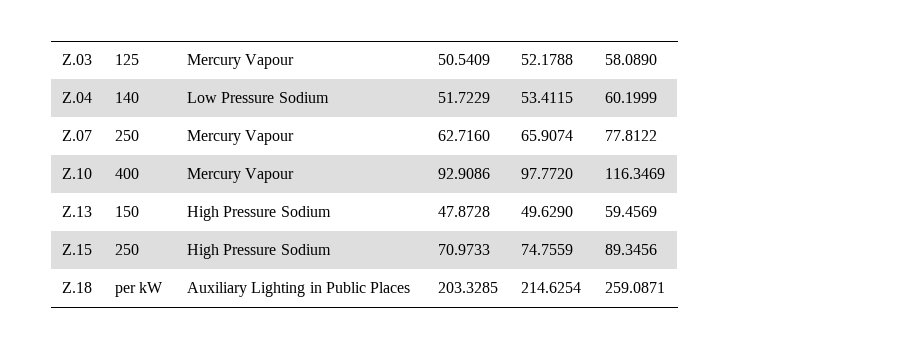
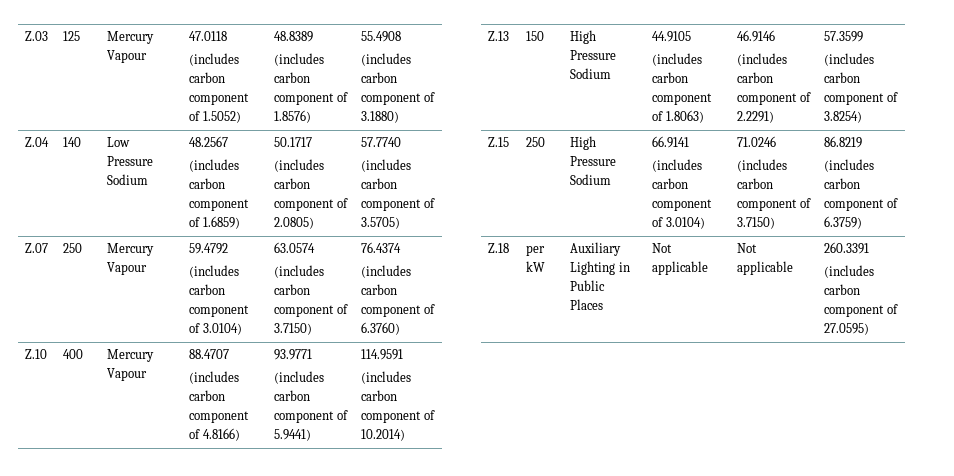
[438,54,491,65] [521,54,574,65] [605,54,658,65] 50.5409 | 52.1788 | 58.0890 -> [189,31,228,41] [189,53,240,66] [189,72,226,83] [189,93,250,105] [189,111,241,123] [274,31,314,42] [274,53,325,66] [274,72,311,83] [274,92,348,105] [274,110,312,123] [361,31,402,42] [361,53,412,66] [361,72,398,83] [361,92,435,105] [361,111,400,123] 47.0118 // (includes carbon component of 1.5052) | 48.8389 // (includes carbon component of 1.8576) | 55.4908 // (includes carbon component of 3.1880)
[438,92,491,103] [521,92,574,103] [605,92,658,103] [62,130,93,141] [115,130,140,141] [187,130,295,145] [438,130,491,141] [521,130,574,141] [605,130,658,141] [62,168,93,179] [115,168,140,179] [187,168,295,183] [438,168,491,179] [521,168,574,179] [605,168,666,179] 51.7229 | 53.4115 | 60.1999 // Z.07 | 250 | Mercury Vapour | 62.7160 | 65.9074 | 77.8122 // Z.10 | 400 | Mercury Vapour | 92.9086 | 97.7720 | 116.3469 -> [189,136,229,147] [189,159,240,172] [189,178,226,189] [189,199,250,211] [189,216,240,229] [274,137,313,147] [274,159,325,172] [274,178,311,189] [274,198,348,211] [274,217,315,229] [361,137,402,147] [361,159,412,172] [361,178,398,189] [361,198,435,211] [361,217,401,229] [25,243,49,253] [63,243,83,253] [107,243,155,256] [107,262,148,275] [189,243,229,254] [189,265,240,278] [189,284,226,295] [189,305,250,317] [189,323,242,335] [274,242,316,253] [274,265,325,278] [274,284,311,295] [274,304,348,317] [274,323,313,335] [361,242,402,253] [361,265,412,278] [361,284,398,295] [361,304,435,317] [361,322,401,335] [25,349,48,359] [63,349,84,359] [107,349,155,362] [107,368,148,381] [189,349,230,359] [189,371,240,384] [189,390,226,401] [189,411,250,423] [189,428,240,441] [274,349,313,360] [274,371,325,384] [274,390,311,401] [274,410,348,423] [274,429,312,441] [361,349,404,360] [361,371,412,384] [361,390,398,401] [361,410,435,423] [361,429,406,441] 48.2567 // (includes carbon component of 1.6859) | 50.1717 // (includes carbon component of 2.0805) | 57.7740 // (includes carbon component of 3.5705) // Z.07 | 250 | Mercury Vapour | 59.4792 // (includes carbon component of 3.0104) | 63.0574 // (includes carbon component of 3.7150) | 76.4374 // (includes carbon component of 6.3760) // Z.10 | 400 | Mercury Vapour | 88.4707 // (includes carbon component of 4.8166) | 93.9771 // (includes carbon component of 5.9441) | 114.9591 // (includes carbon component of 10.2014)
[438,206,491,217] [521,206,574,217] [605,206,658,217] 47.8728 | 49.6290 | 59.4569 -> [652,31,692,42] [652,53,703,66] [652,72,689,83] [652,93,713,105] [652,110,704,123] [737,30,776,42] [737,53,788,66] [737,72,774,83] [737,92,811,105] [737,111,775,123] [824,31,864,42] [824,53,875,66] [824,72,861,83] [824,92,898,105] [824,111,863,123] 44.9105 // (includes carbon component of 1.8063) | 46.9146 // (includes carbon component of 2.2291) | 57.3599 // (includes carbon component of 3.8254)
[438,244,491,255] [521,244,574,255] [605,244,658,255] 70.9733 | 74.7559 | 89.3456 -> [652,136,690,148] [652,159,703,172] [652,178,689,189] [652,199,713,211] [652,217,705,229] [737,136,777,147] [737,159,788,172] [737,178,774,189] [737,198,811,211] [737,217,776,229] [824,136,863,148] [824,159,875,172] [824,178,861,189] [824,198,898,211] [824,216,863,229] 66.9141 // (includes carbon component of 3.0104) | 71.0246 // (includes carbon component of 3.7150) | 86.8219 // (includes carbon component of 6.3759)
[438,282,499,293] [521,282,582,293] [605,282,666,293] 203.3285 | 214.6254 | 259.0871 -> [652,243,673,253] [652,261,709,275] [737,243,758,253] [737,261,794,275] [824,242,870,254] [824,265,875,278] [824,284,861,295] [824,304,898,317] [824,323,870,335] Not applicable | Not applicable | 260.3391 // (includes carbon component of 27.0595)

